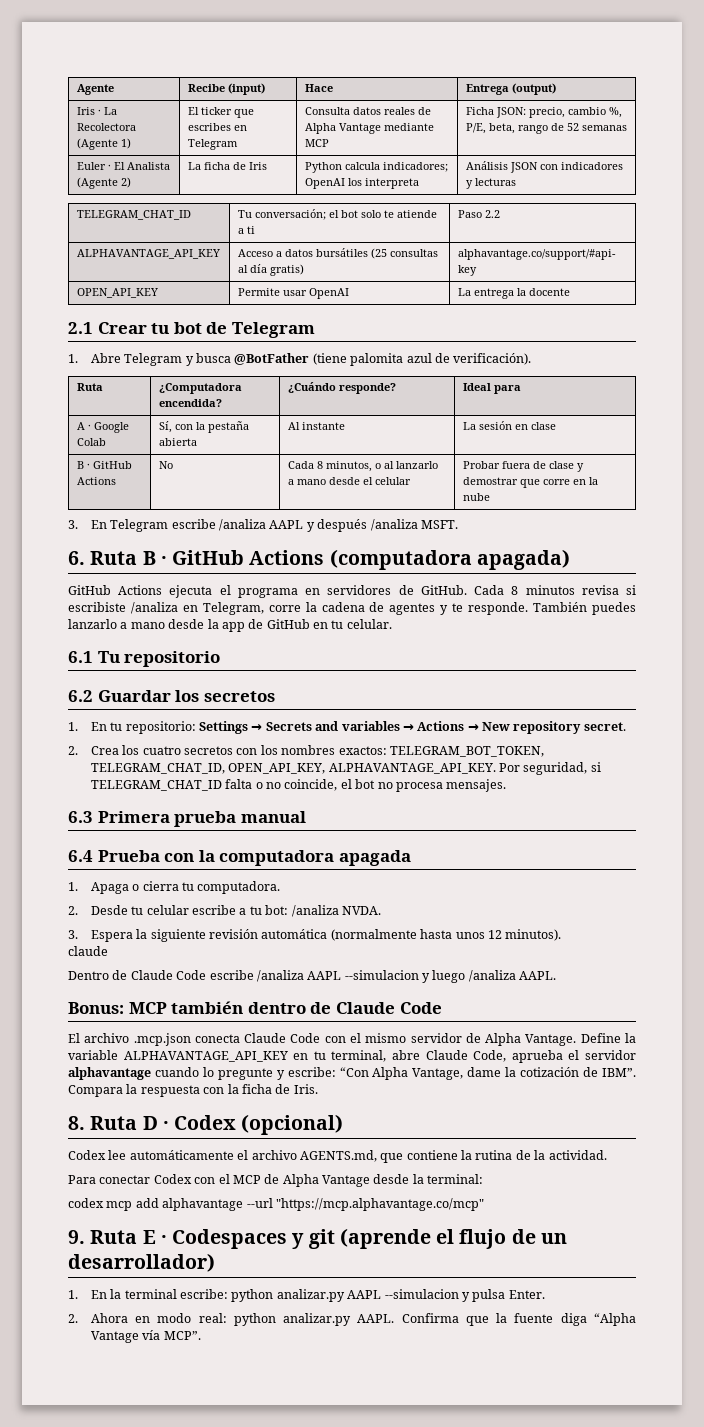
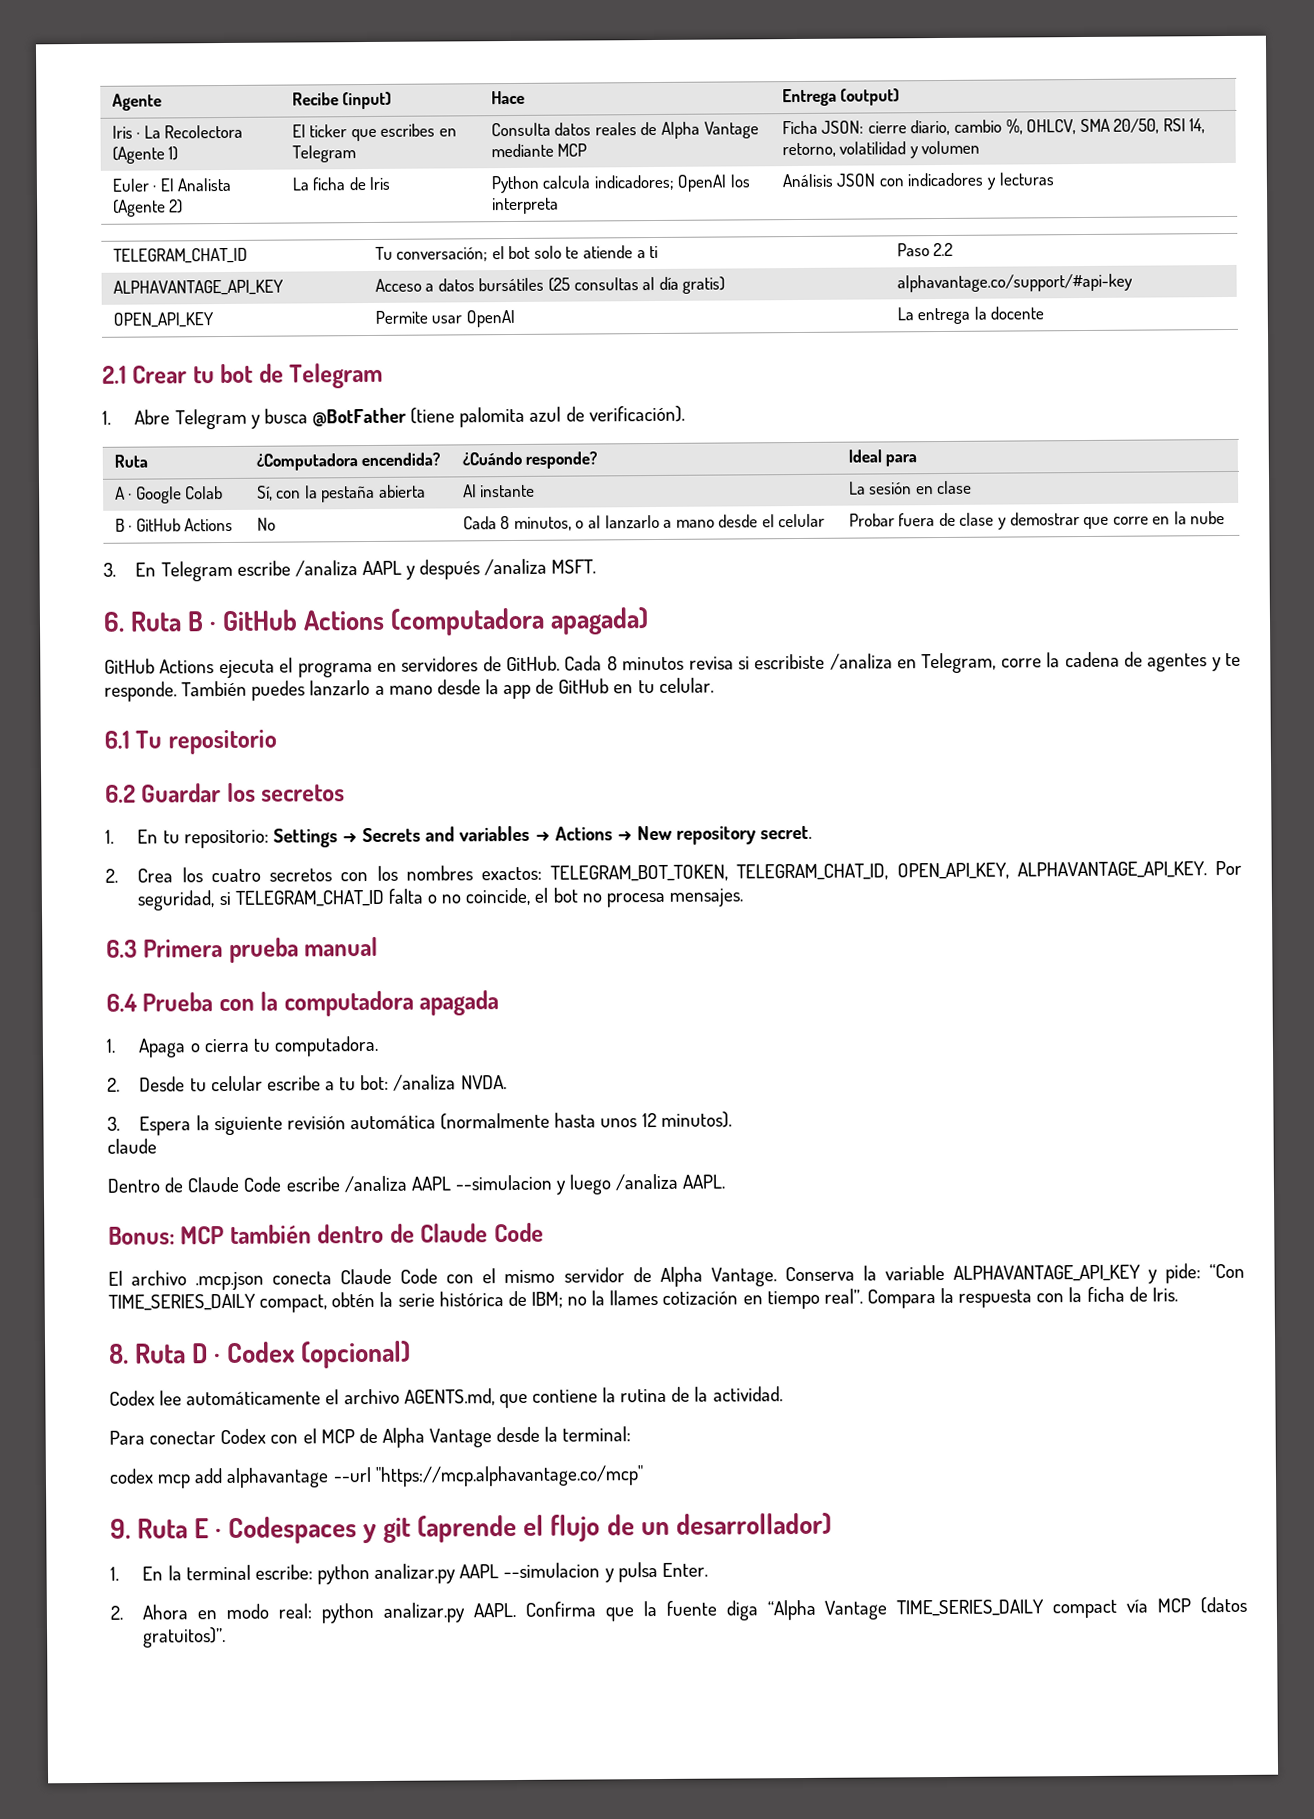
[528,107,622,118] [465,123,627,134] precio, cambio %, P/E, beta, rango de 52 semanas -> [867,118,1206,136] [781,140,981,159] cierre diario, cambio %, OHLCV, SMA 20/50, RSI 14, retorno, volatilidad y volumen
[580,1033,621,1043] Define -> [784,1266,855,1282] Conserva
[293,1050,637,1063] [68,1067,636,1080] en tu terminal, abre Claude Code, aprueba el servidor alphavantage cuando lo pregunte y escribe: “Con Alpha Vantage, dame la cotización de IBM”. -> [1147,1263,1245,1284] [108,1288,863,1313] y pide: “Con TIME_SERIES_DAILY compact, obtén la serie histórica de IBM; no la llames cotización en tiempo real”.
[142,1330,201,1340] vía MCP”. -> [896,1596,1248,1619] [143,1627,227,1648] TIME_SERIES_DAILY compact vía MCP (datos gratuitos)”.

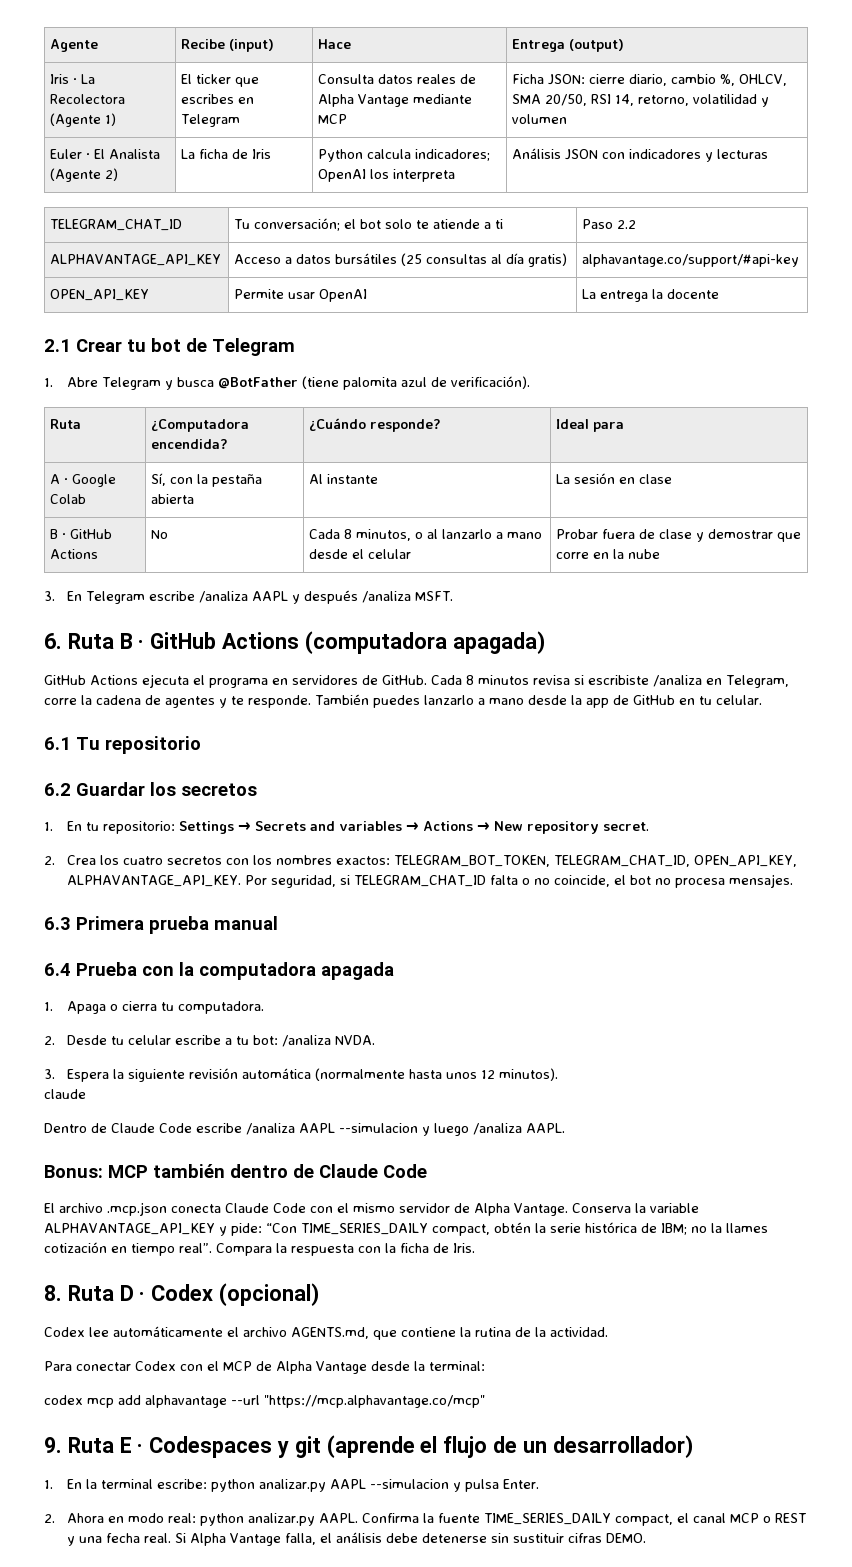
[604,1607,634,1622] que -> (419, 1518) none
[725,1596,1248,1621] [143,1627,227,1648] diga “Alpha Vantage TIME_SERIES_DAILY compact vía MCP (datos gratuitos)”. -> [483,1513,806,1526] [66,1532,646,1546] TIME_SERIES_DAILY compact, el canal MCP o REST y una fecha real. Si Alpha Vantage falla, el análisis debe detenerse sin sustituir cifras DEMO.

